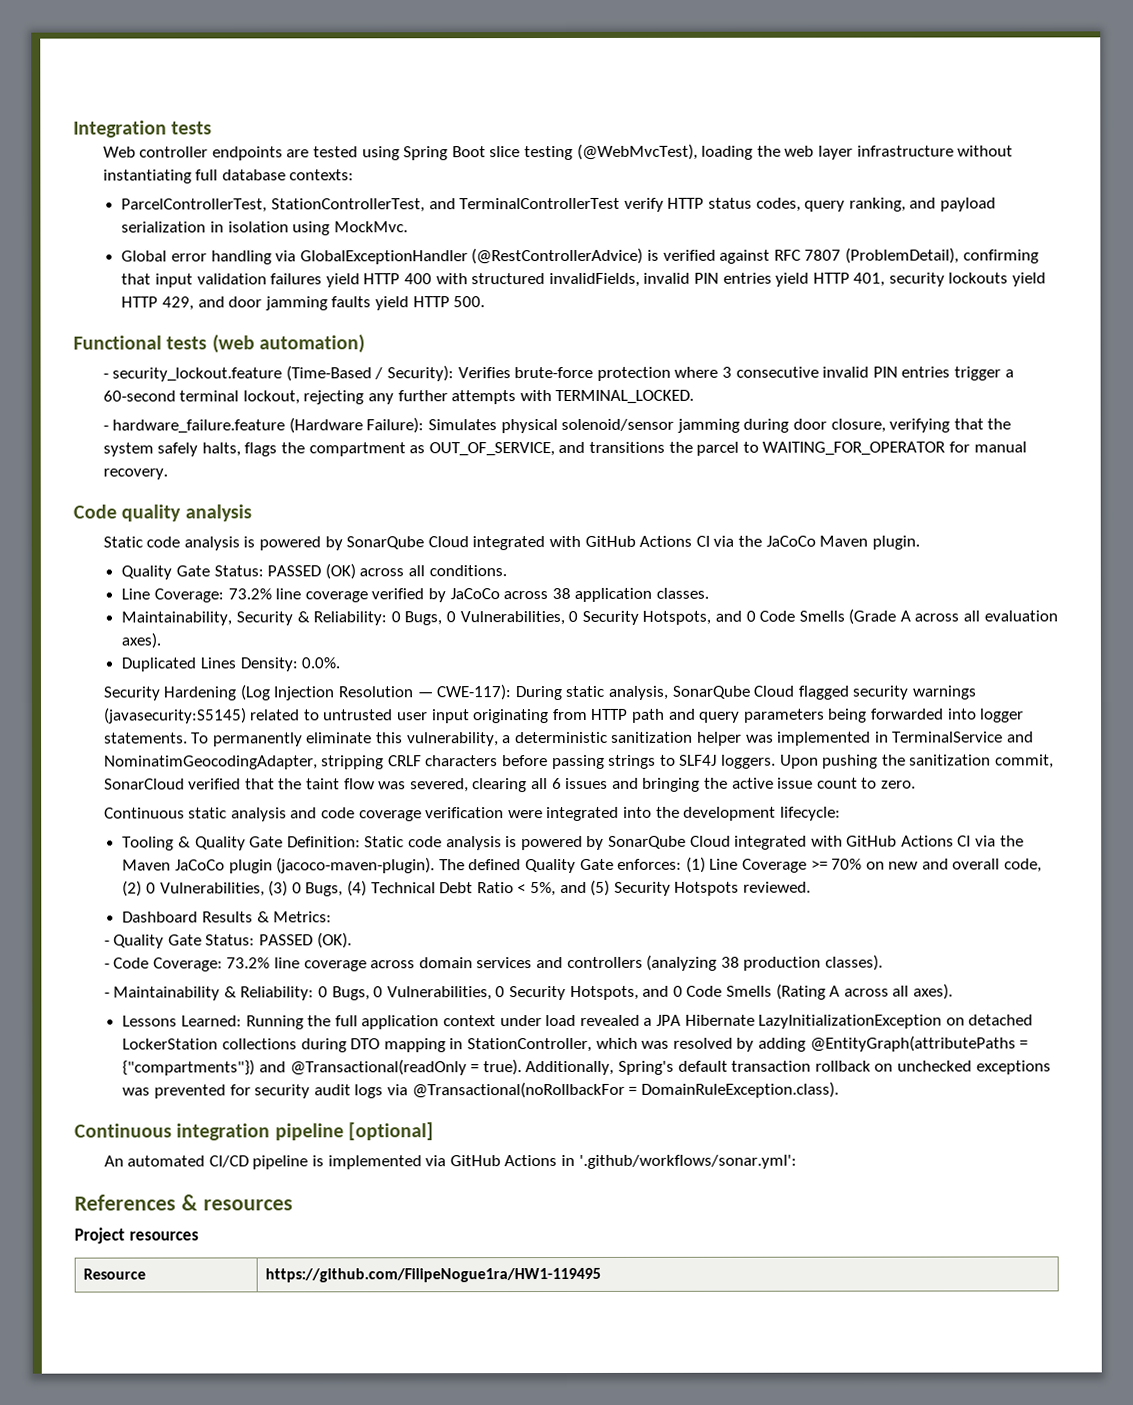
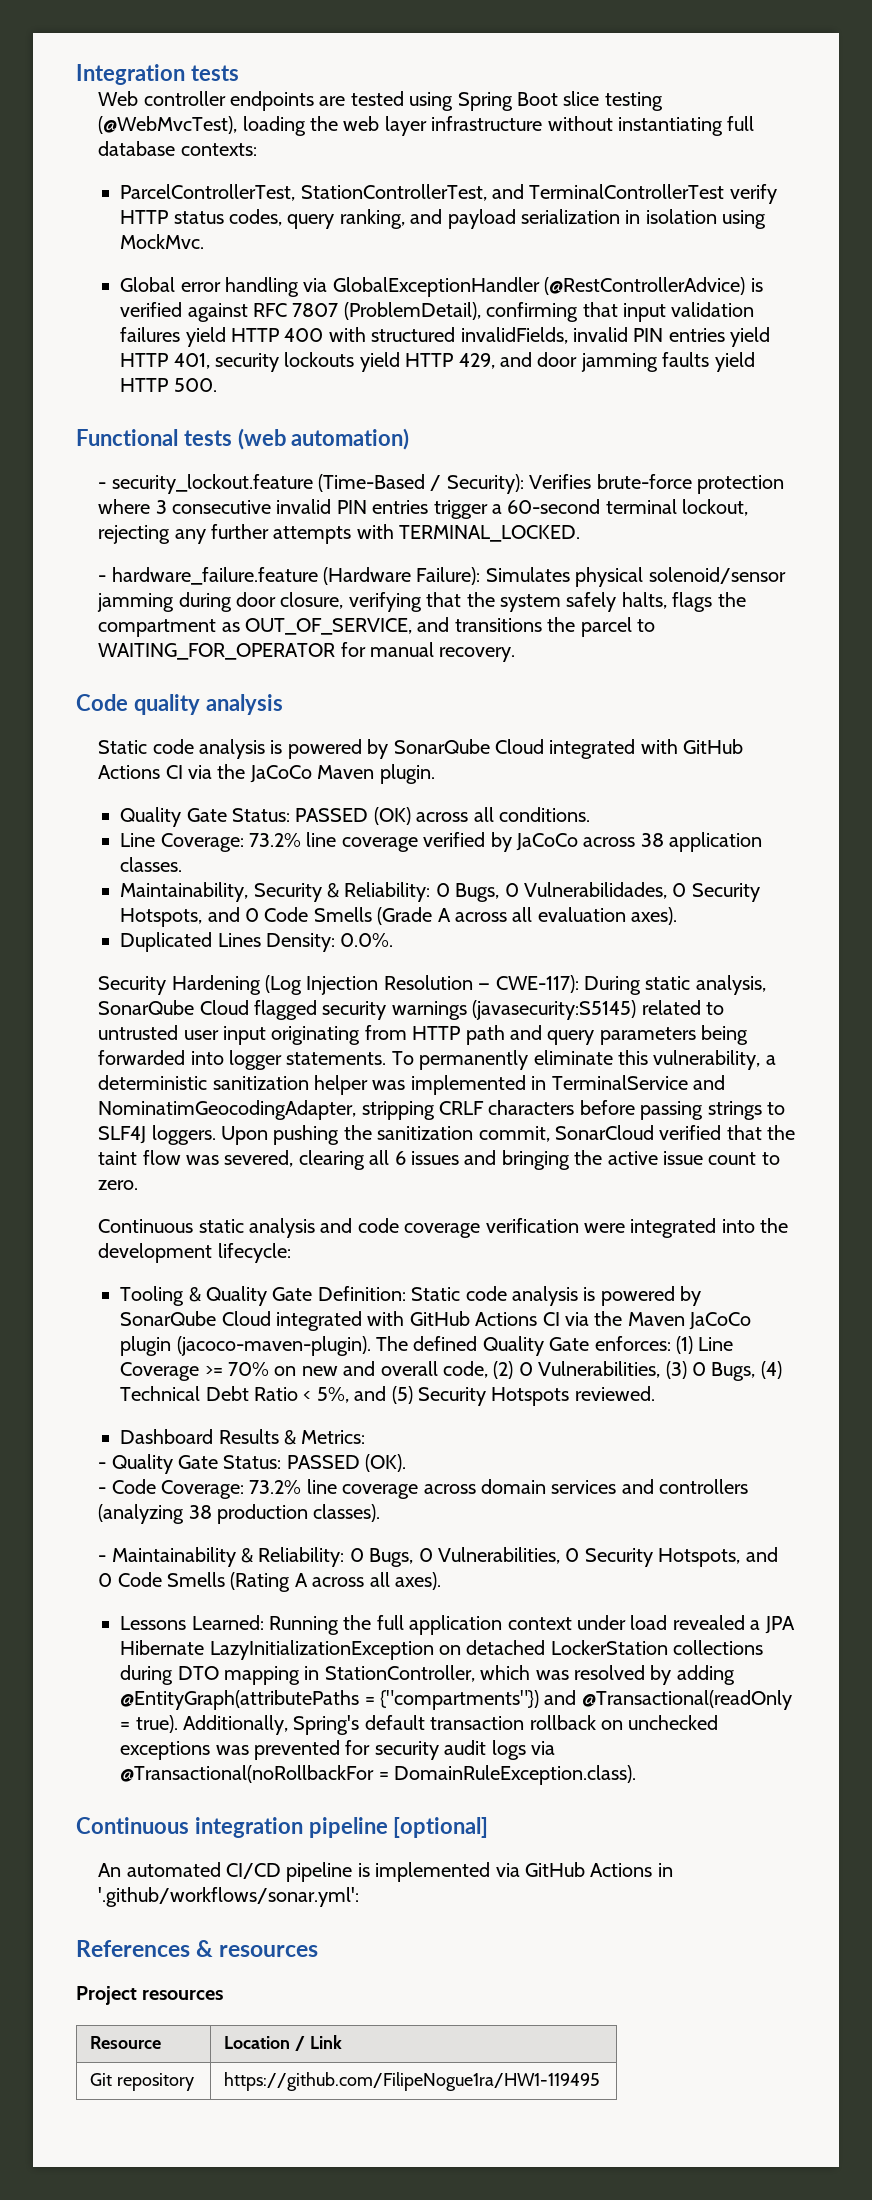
[459,611,565,626] Vulnerabilities, -> [524,882,668,899] Vulnerabilidades,
(146, 1274) none -> [224,2035,343,2051] [90,2073,195,2091] | Location / Link // Git repository

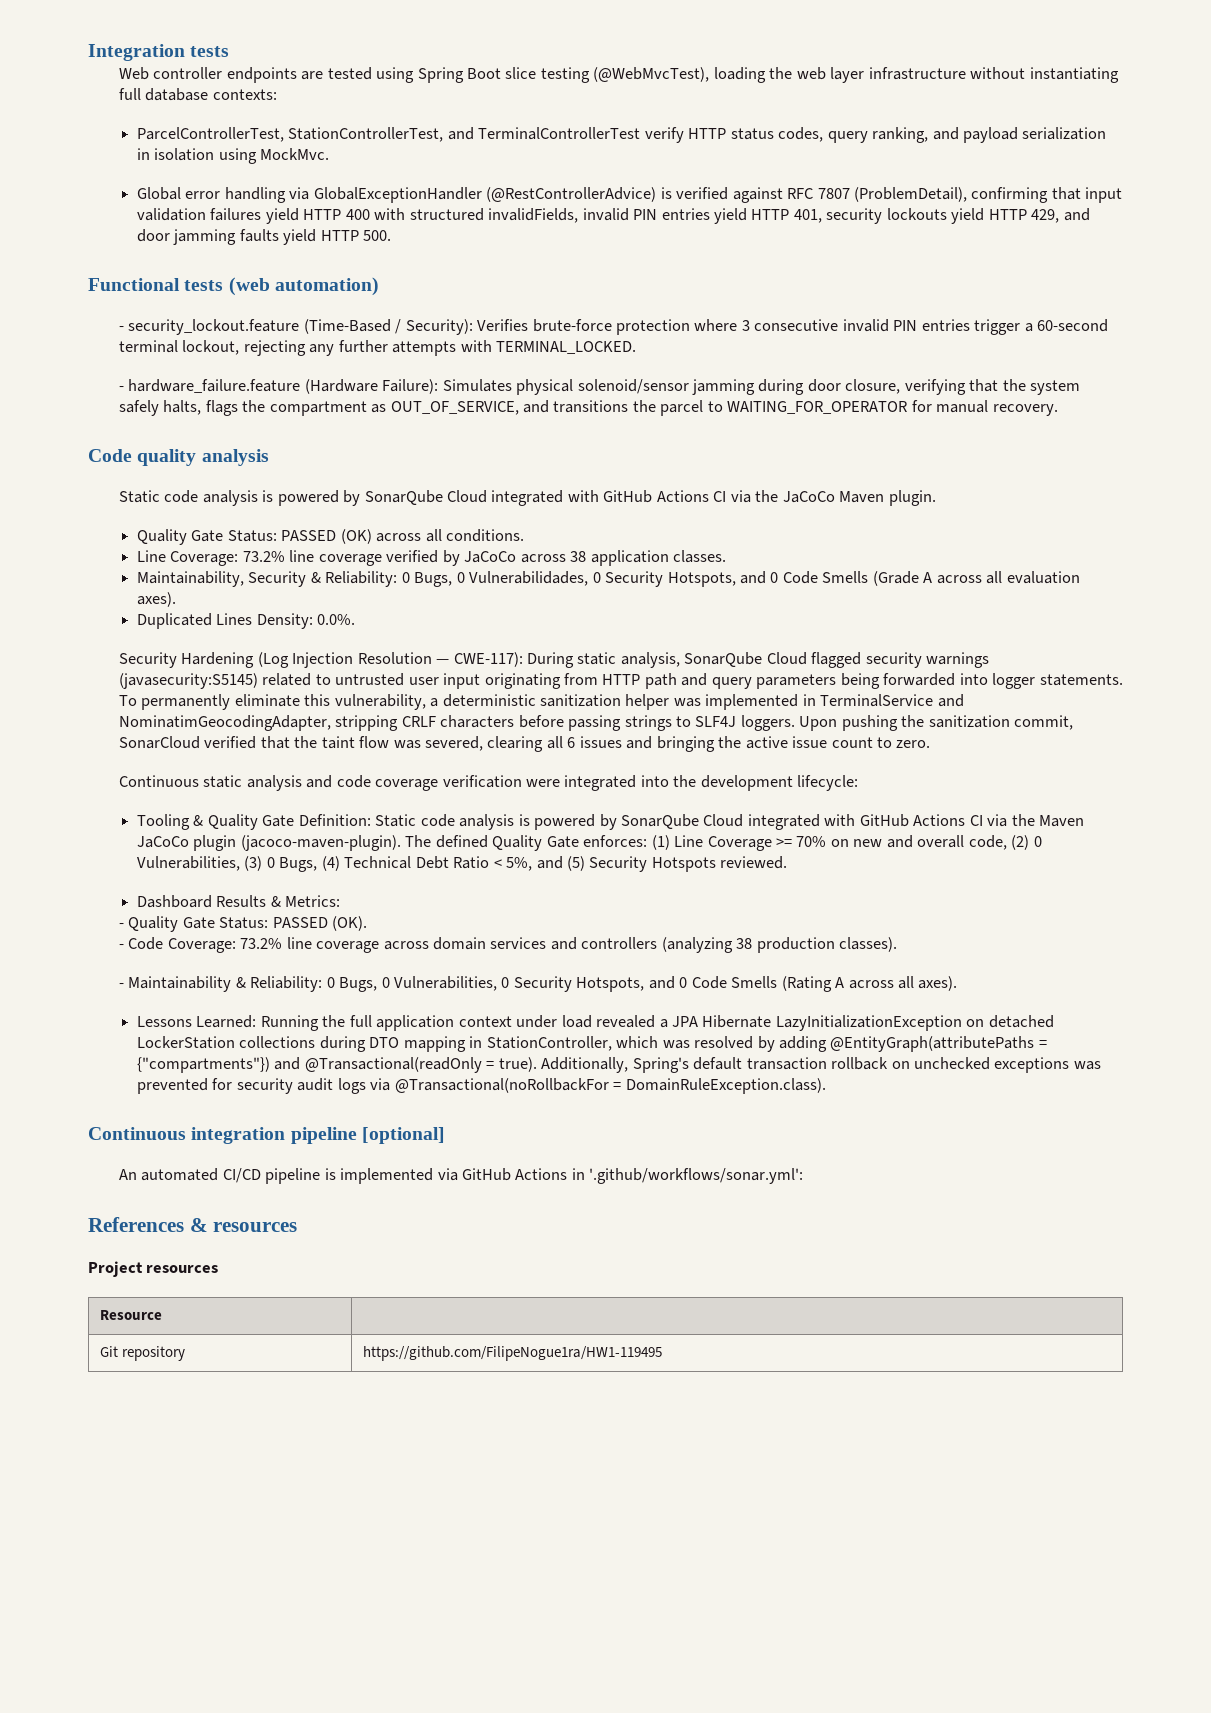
[224,2035,343,2051] Location / Link -> (162, 1315) none

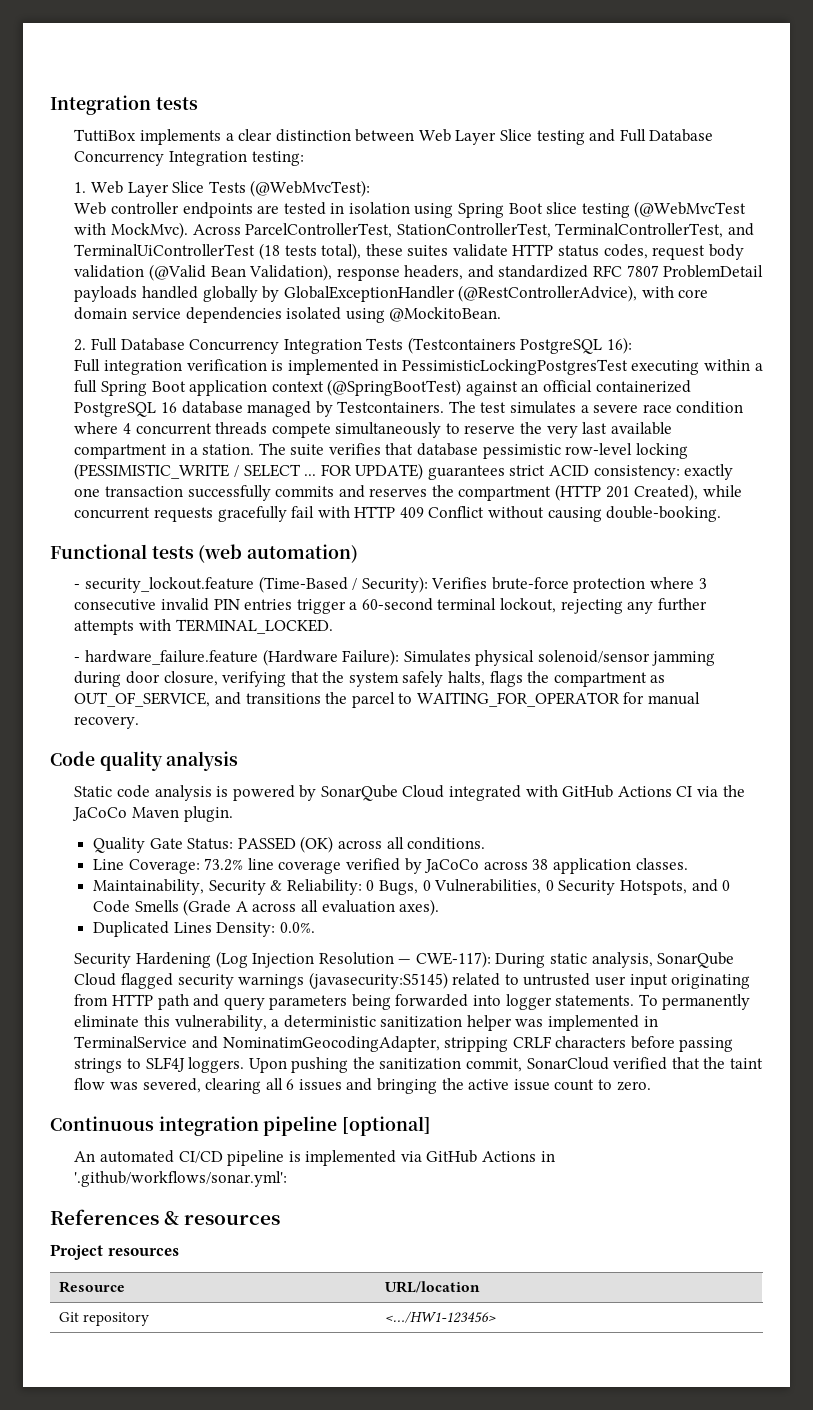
(230, 51) none -> [74,129,714,145] [74,151,304,166] [74,180,371,197] // TuttiBox implements a clear distinction between Web Layer Slice testing and Full Database Concurrency Integration testing: // 1. Web Layer Slice Tests (@WebMvcTest):
(372, 73) none -> [330,202,410,214] in isolation
[593,67,1119,83] [118,88,277,101] [136,127,1107,143] [136,148,330,164] [136,187,1123,203] [136,208,1090,224] [136,229,392,245] (@WebMvcTest), loading the web layer infrastructure without instantiating full database contexts: // ParcelControllerTest, StationControllerTest, and TerminalControllerTest verify HTTP status codes, query ranking, and payload serialization in isolation using MockMvc. // Global error handling via GlobalExceptionHandler (@RestControllerAdvice) is verified against RFC 7807 (ProblemDetail), confirming that input validation failures yield HTTP 400 with structured invalidFields, invalid PIN entries yield HTTP 401, security lockouts yield HTTP 429, and door jamming faults yield HTTP 500. -> [634,201,747,218] [74,222,754,239] [74,243,744,260] [74,264,764,281] [74,285,709,302] [74,307,502,323] [74,337,633,354] [74,359,763,375] [74,379,691,396] [74,401,744,417] [74,422,672,438] [74,443,688,459] [74,463,734,480] [74,484,742,501] [74,506,722,522] (@WebMvcTest with MockMvc). Across ParcelControllerTest, StationControllerTest, TerminalControllerTest, and TerminalUiControllerTest (18 tests total), these suites validate HTTP status codes, request body validation (@Valid Bean Validation), response headers, and standardized RFC 7807 ProblemDetail payloads handled globally by GlobalExceptionHandler (@RestControllerAdvice), with core domain service dependencies isolated using @MockitoBean. // 2. Full Database Concurrency Integration Tests (Testcontainers PostgreSQL 16): // Full integration verification is implemented in PessimisticLockingPostgresTest executing within a full Spring Boot application context (@SpringBootTest) against an official containerized PostgreSQL 16 database managed by Testcontainers. The test simulates a severe race condition where 4 concurrent threads compete simultaneously to reserve the very last available compartment in a station. The suite verifies that database pessimistic row-level locking (PESSIMISTIC_WRITE / SELECT ... FOR UPDATE) guarantees strict ACID consistency: exactly one transaction successfully commits and reserves the compartment (HTTP 201 Created), while concurrent requests gracefully fail with HTTP 409 Conflict without causing double-booking.
[469,571,589,586] Vulnerabilidades, -> [434,879,542,894] Vulnerabilities,
[118,775,859,791] [136,814,1085,830] [136,835,1042,851] [136,856,788,872] [136,895,341,908] [118,916,368,932] [118,937,898,953] [118,976,958,992] [136,1015,1054,1031] [136,1036,1047,1052] [136,1057,1101,1073] [136,1078,826,1094] // Continuous static analysis and code coverage verification were integrated into the development lifecycle: // Tooling & Quality Gate Definition: Static code analysis is powered by SonarQube Cloud integrated with GitHub Actions CI via the Maven JaCoCo plugin (jacoco-maven-plugin). The defined Quality Gate enforces: (1) Line Coverage >= 70% on new and overall code, (2) 0 Vulnerabilities, (3) 0 Bugs, (4) Technical Debt Ratio < 5%, and (5) Security Hotspots reviewed. // Dashboard Results & Metrics: // - Quality Gate Status: PASSED (OK). // - Code Coverage: 73.2% line coverage across domain services and controllers (analyzing 38 production classes). // - Maintainability & Reliability: 0 Bugs, 0 Vulnerabilities, 0 Security Hotspots, and 0 Code Smells (Rating A across all axes). // Lessons Learned: Running the full application context under load revealed a JPA Hibernate LazyInitializationException on detached LockerStation collections during DTO mapping in StationController, which was resolved by adding @EntityGraph(attributePaths = {"compartments"}) and @Transactional(readOnly = true). Additionally, Spring's default transaction rollback on unchecked exceptions was prevented for security audit logs via @Transactional(noRollbackFor = DomainRuleException.class). -> (651, 1086) none
(162, 1315) none -> [384,1281,480,1293] URL/location
[362,1346,662,1361] https://github.com/FilipeNogue1ra/HW1-119495 -> [384,1311,496,1323] <…/HW1-123456>

